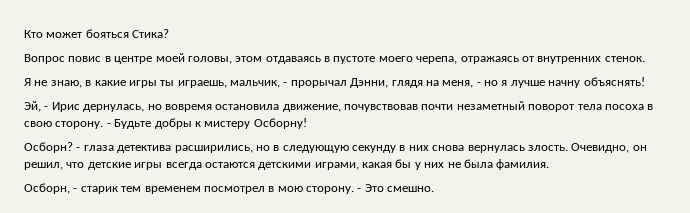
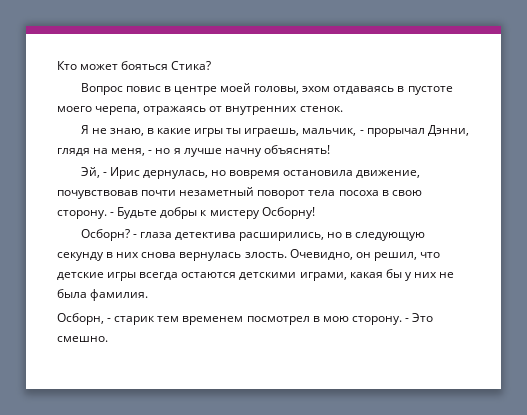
[235,56,263,62] этом -> [302,86,331,92] эхом

